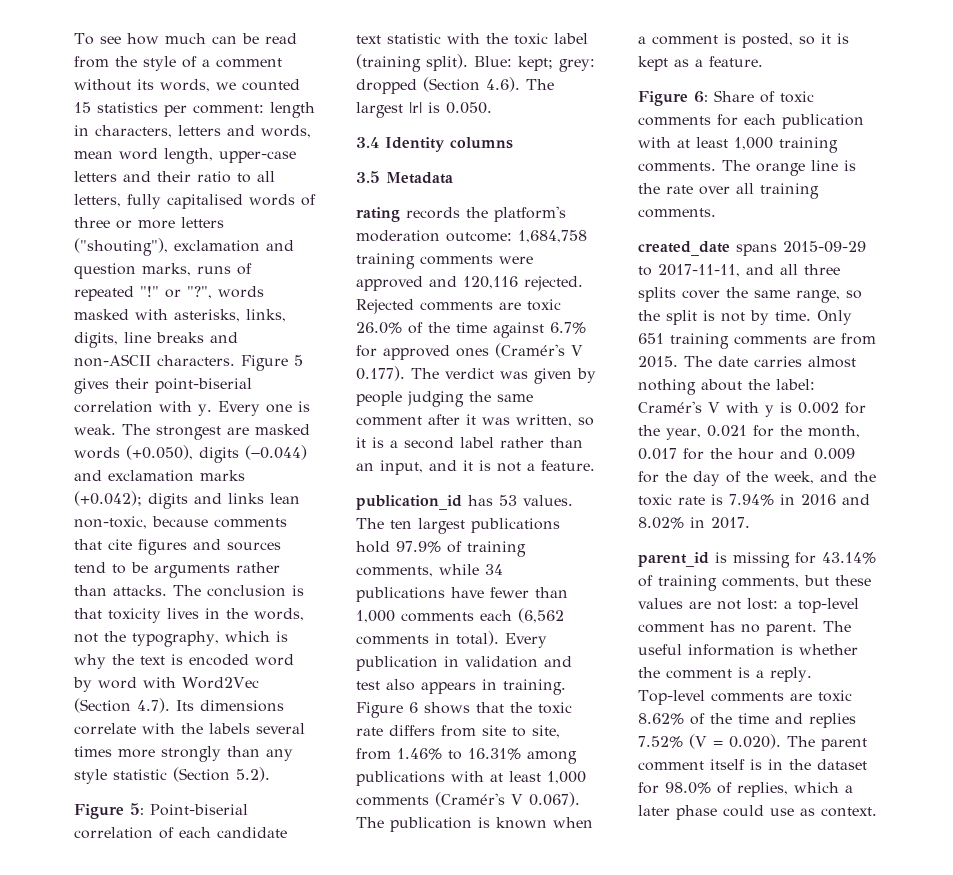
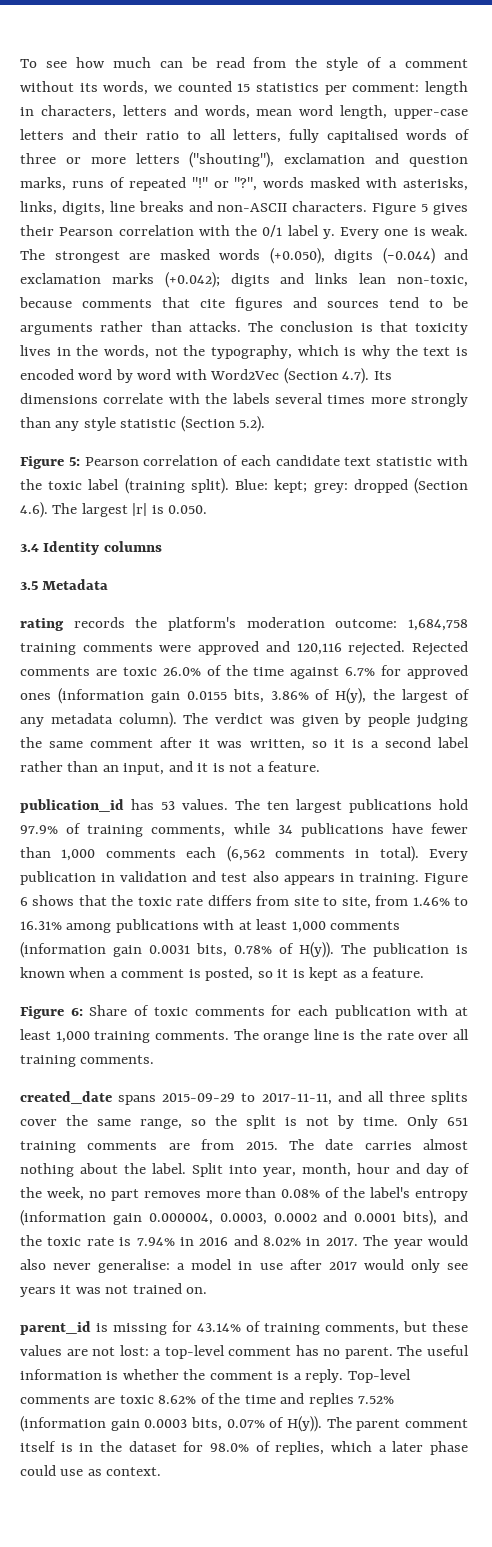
[155,378,252,393] point-biserial -> [59,227,114,236] Pearson
(192, 406) none -> [235,225,319,237] the 0/1 label
[150,804,248,816] Point-biserial -> [84,457,139,466] Pearson
[495,343,583,358] [356,366,405,381] (Cramér's V 0.177). -> [57,688,470,704] [20,712,177,728] (information gain 0.0155 bits, 3.86% of H(y), the largest of any metadata column).
[435,792,580,807] (Cramér's V 0.067). -> [20,942,334,958] (information gain 0.0031 bits, 0.78% of H(y)).
[776,379,815,390] [638,401,866,417] [638,425,860,440] [638,448,855,460] [638,471,814,486] label: Cramér's V with y is 0.002 for the year, 0.021 for the month, 0.017 for the hour and 0.009 for the day of the week, -> [152,1163,470,1177] [20,1187,469,1201] [20,1210,438,1226] label. Split into year, month, hour and day of the week, no part removes more than 0.08% of the label's entropy (information gain 0.000004, 0.0003, 0.0002 and 0.0001 bits),
(750, 523) none -> [363,1235,469,1249] [20,1259,468,1273] [20,1283,208,1297] The year would also never generalise: a model in use after 2017 would only see years it was not trained on.
[689,734,781,749] (V = 0.020). -> [20,1416,322,1432] (information gain 0.0003 bits, 0.07% of H(y)).

